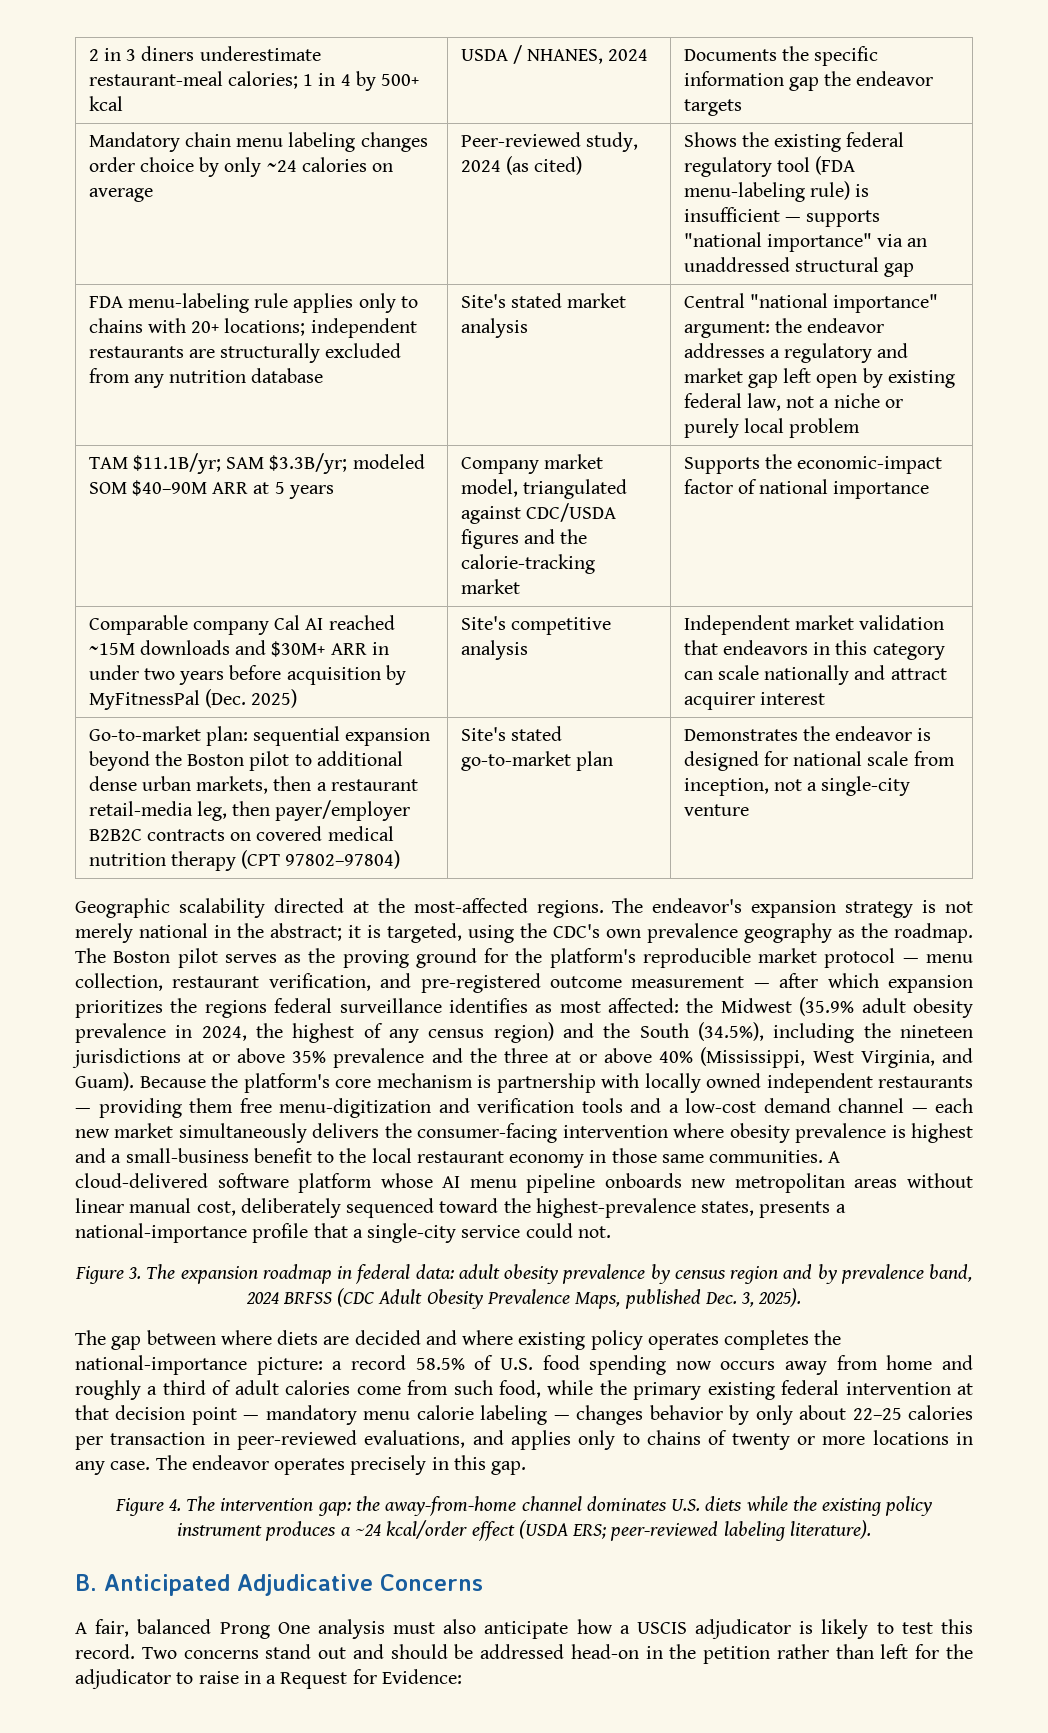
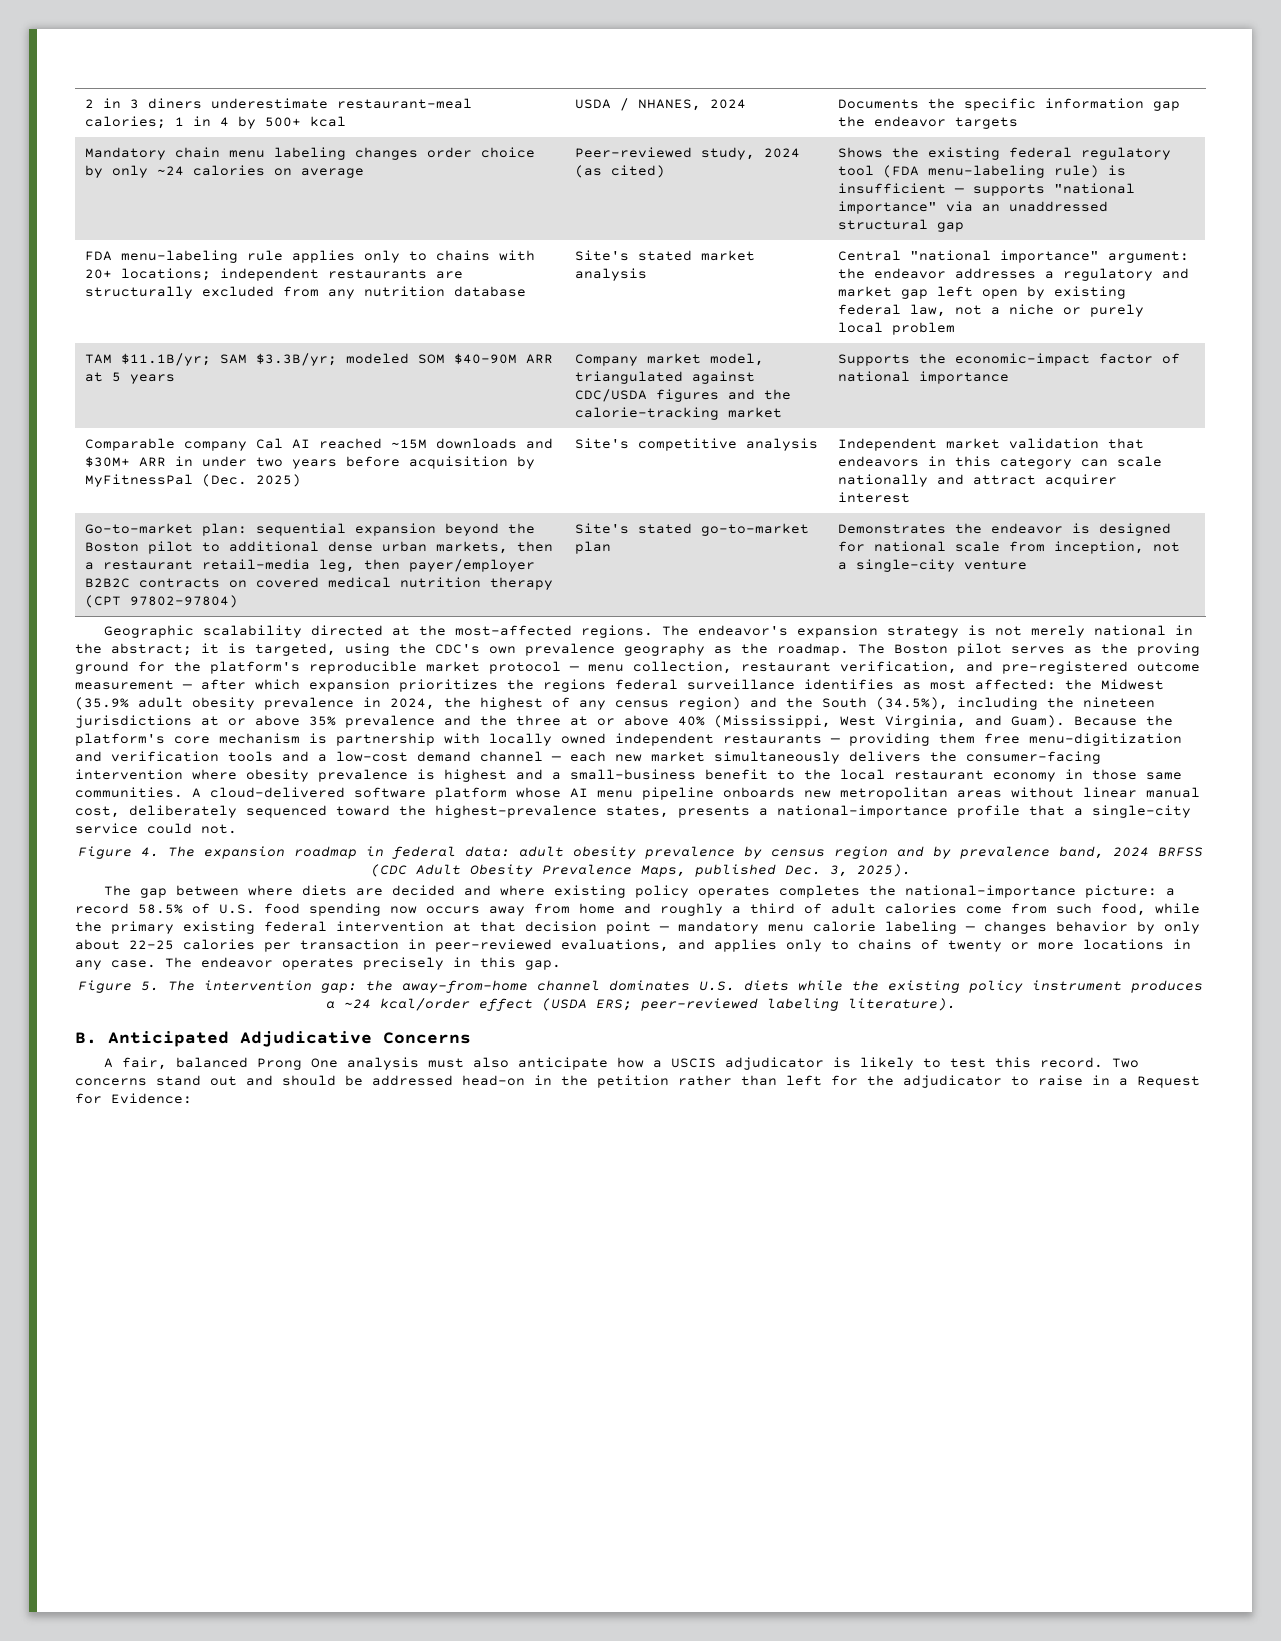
[128,1267,142,1279] 3. -> [141,847,159,857] 4.
[168,1499,181,1511] 4. -> [141,981,159,991] 5.

